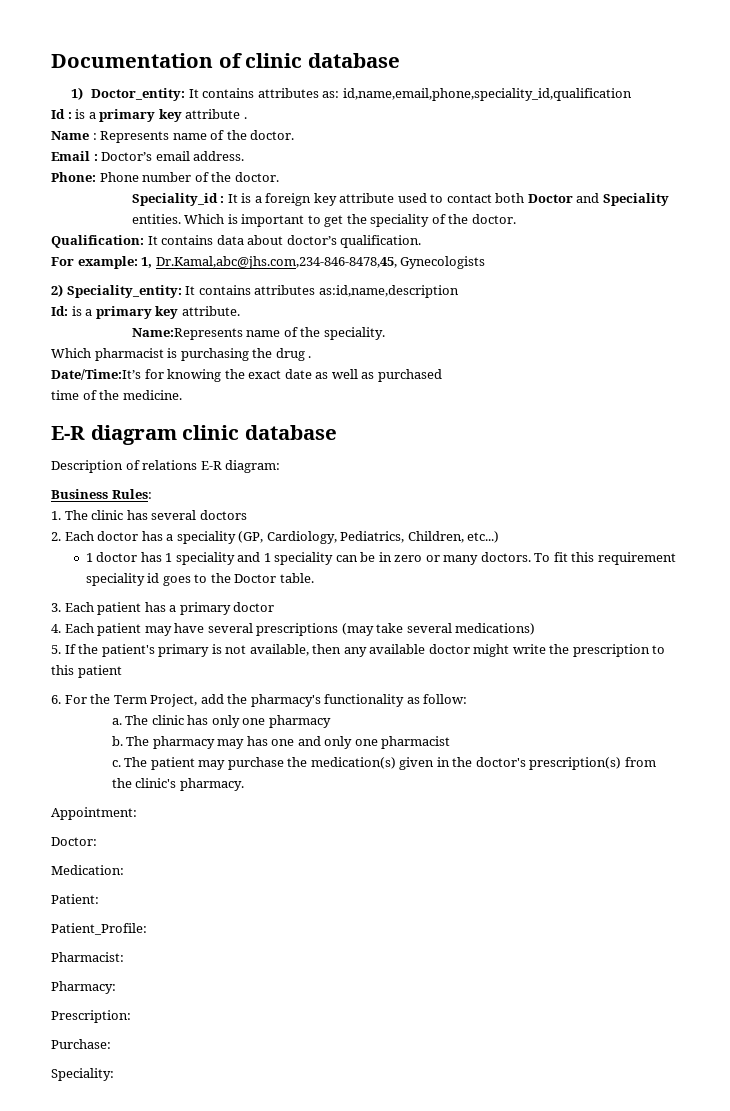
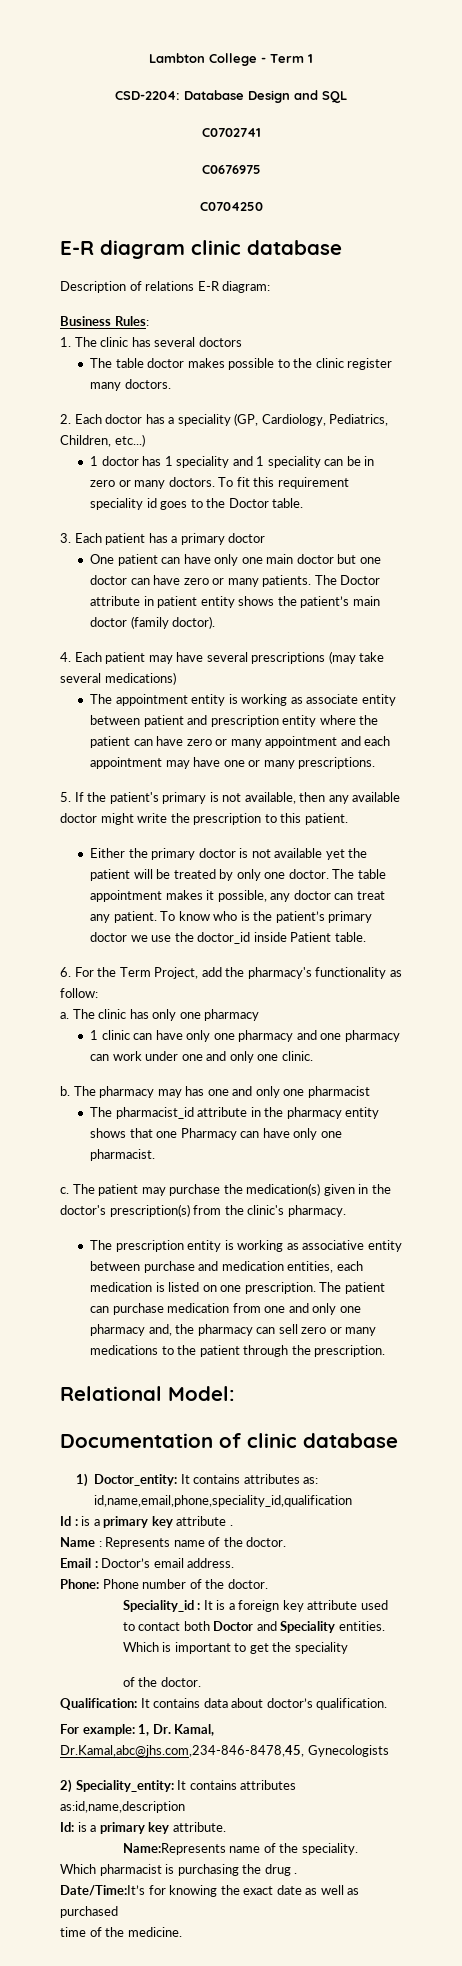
(51, 60) none -> [149,53,313,66] [115,90,347,103] [201,128,261,137] [201,165,261,174] [199,202,263,211] [60,240,342,259] [60,281,271,293] [60,316,149,326] [60,337,242,347] [89,358,393,370] [89,379,171,391] [60,413,389,426] [60,434,145,447] [89,456,375,468] [89,477,349,489] [89,498,304,510] [60,533,266,545] [89,554,381,566] [89,575,381,587] [89,596,380,608] [89,616,216,629] [60,651,385,664] [60,672,176,685] [89,694,396,706] [89,715,379,727] [89,736,391,748] [89,757,376,769] [60,792,401,804] [60,813,348,825] [89,848,368,860] [89,869,386,881] [89,890,385,902] [89,911,373,923] [89,932,366,944] [60,967,402,979] [60,988,98,998] [60,1009,260,1021] [89,1030,400,1042] [89,1051,313,1063] [60,1086,370,1098] [89,1107,380,1119] [89,1128,342,1140] [89,1149,155,1161] [60,1183,391,1196] [60,1204,346,1217] [89,1240,402,1252] [89,1261,363,1273] [89,1282,385,1294] [89,1303,361,1315] [89,1324,377,1336] [89,1345,386,1357] [60,1386,235,1401] Lambton College - Term 1 // CSD-2204: Database Design and SQL // C0702741 // C0676975 // C0704250 // E-R diagram clinic database // Description of relations E-R diagram: // Business Rules: // 1. The clinic has several doctors // The table doctor makes possible to the clinic register many doctors. // 2. Each doctor has a speciality (GP, Cardiology, Pediatrics, Children, etc...) // 1 doctor has 1 speciality and 1 speciality can be in zero or many doctors. To fit this requirement speciality id goes to the Doctor table. // 3. Each patient has a primary doctor // One patient can have only one main doctor but one doctor can have zero or many patients. The Doctor attribute in patient entity shows the patient’s main doctor (family doctor). // 4. Each patient may have several prescriptions (may take several medications) // The appointment entity is working as associate entity between patient and prescription entity where the patient can have zero or many appointment and each appointment may have one or many prescriptions. // 5. If the patient's primary is not available, then any available doctor might write the prescription to this patient. // Either the primary doctor is not available yet the patient will be treated by only one doctor. The table appointment makes it possible, any doctor can treat any patient. To know who is the patient’s primary doctor we use the doctor_id inside Patient table. // 6. For the Term Project, add the pharmacy's functionality as follow: // a. The clinic has only one pharmacy // 1 clinic can have only one pharmacy and one pharmacy can work under one and only one clinic. // b. The pharmacy may has one and only one pharmacist // The pharmacist_id attribute in the pharmacy entity shows that one Pharmacy can have only one pharmacist. // c. The patient may purchase the medication(s) given in the doctor's prescription(s) from the clinic's pharmacy. // The prescription entity is working as associative entity between purchase and medication entities, each medication is listed on one prescription. The patient can purchase medication from one and only one pharmacy and, the pharmacy can sell zero or many medications to the patient through the prescription. // Relational Model: //
(430, 220) none -> (348, 1648) //
(153, 262) none -> [152,1724,215,1736] Dr. Kamal,
[51,425,337,445] [51,460,281,473] [51,489,152,499] [51,510,247,520] [51,531,500,544] [85,552,676,565] [85,573,314,586] [51,602,275,615] [51,623,536,636] [51,644,666,657] [51,665,122,678] [51,694,468,707] [111,715,331,728] [111,736,451,749] [111,757,656,770] [111,778,244,791] [51,807,137,820] [51,837,97,846] [51,865,124,875] [51,894,99,904] [51,923,147,935] [51,952,124,962] [51,981,116,994] [51,1010,131,1023] [51,1039,111,1049] [51,1068,114,1081] // E-R diagram clinic database // Description of relations E-R diagram: // Business Rules: // 1. The clinic has several doctors // 2. Each doctor has a speciality (GP, Cardiology, Pediatrics, Children, etc...) // 1 doctor has 1 speciality and 1 speciality can be in zero or many doctors. To fit this requirement speciality id goes to the Doctor table. // 3. Each patient has a primary doctor // 4. Each patient may have several prescriptions (may take several medications) // 5. If the patient's primary is not available, then any available doctor might write the prescription to this patient // 6. For the Term Project, add the pharmacy's functionality as follow: // a. The clinic has only one pharmacy // b. The pharmacy may has one and only one pharmacist // c. The patient may purchase the medication(s) given in the doctor's prescription(s) from the clinic's pharmacy. // Appointment: // Doctor: // Medication: // Patient: // Patient_Profile: // Pharmacist: // Pharmacy: // Prescription: // Purchase: // Speciality: -> (182, 1932) none

